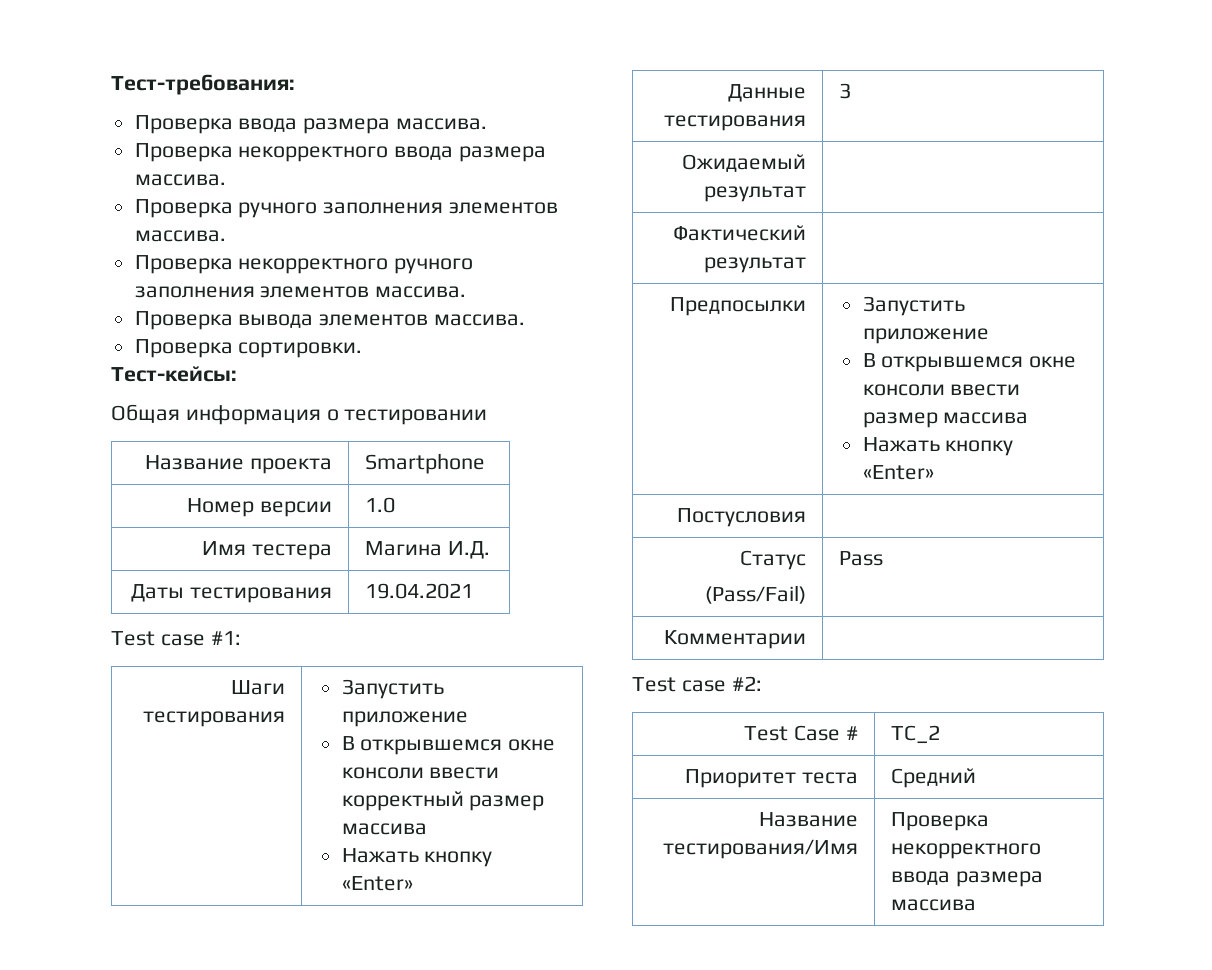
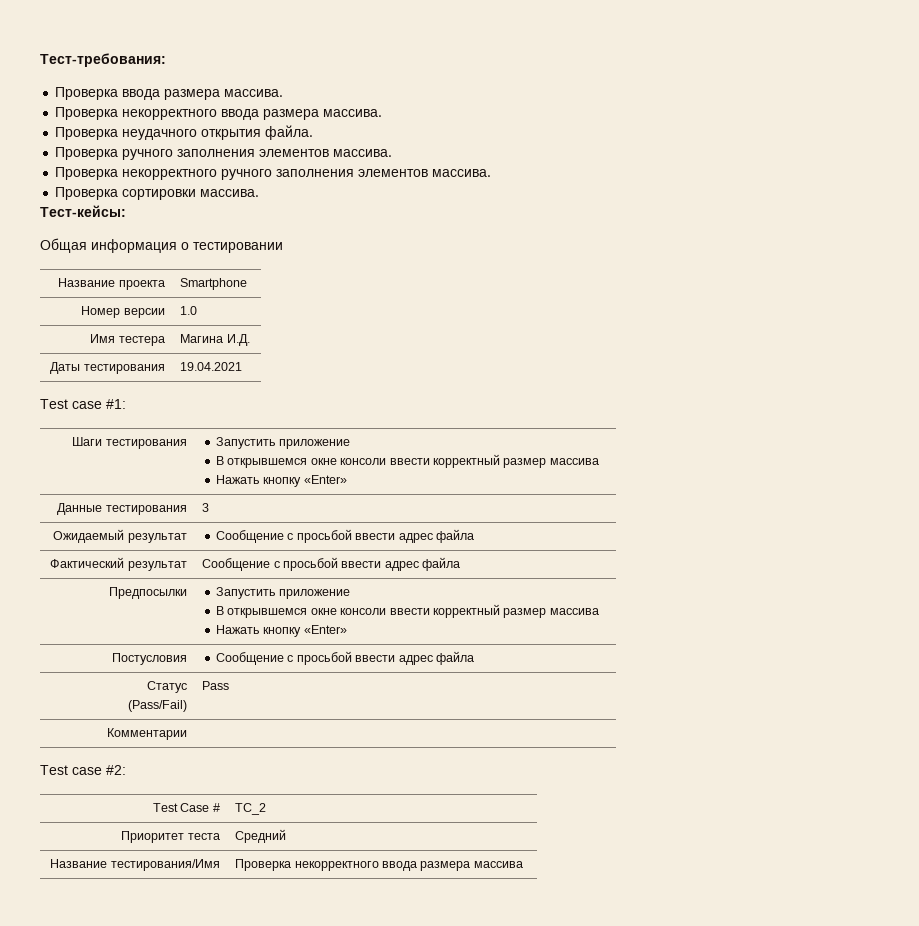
(226, 180) none -> [55,125,314,140] // Проверка неудачного открытия файла.
[238,314,526,328] [134,339,363,358] вывода элементов массива. // Проверка сортировки. -> [122,189,260,200] сортировки массива.
[673,225,807,241] [704,257,807,273] // Фактический результат | -> [216,529,474,543] [50,557,187,571] [202,557,461,571] Сообщение с просьбой ввести адрес файла // Фактический результат | Сообщение с просьбой ввести адрес файла
(1021, 390) none -> [432,604,500,618] корректный
(807, 517) none -> [216,651,474,665] Сообщение с просьбой ввести адрес файла

